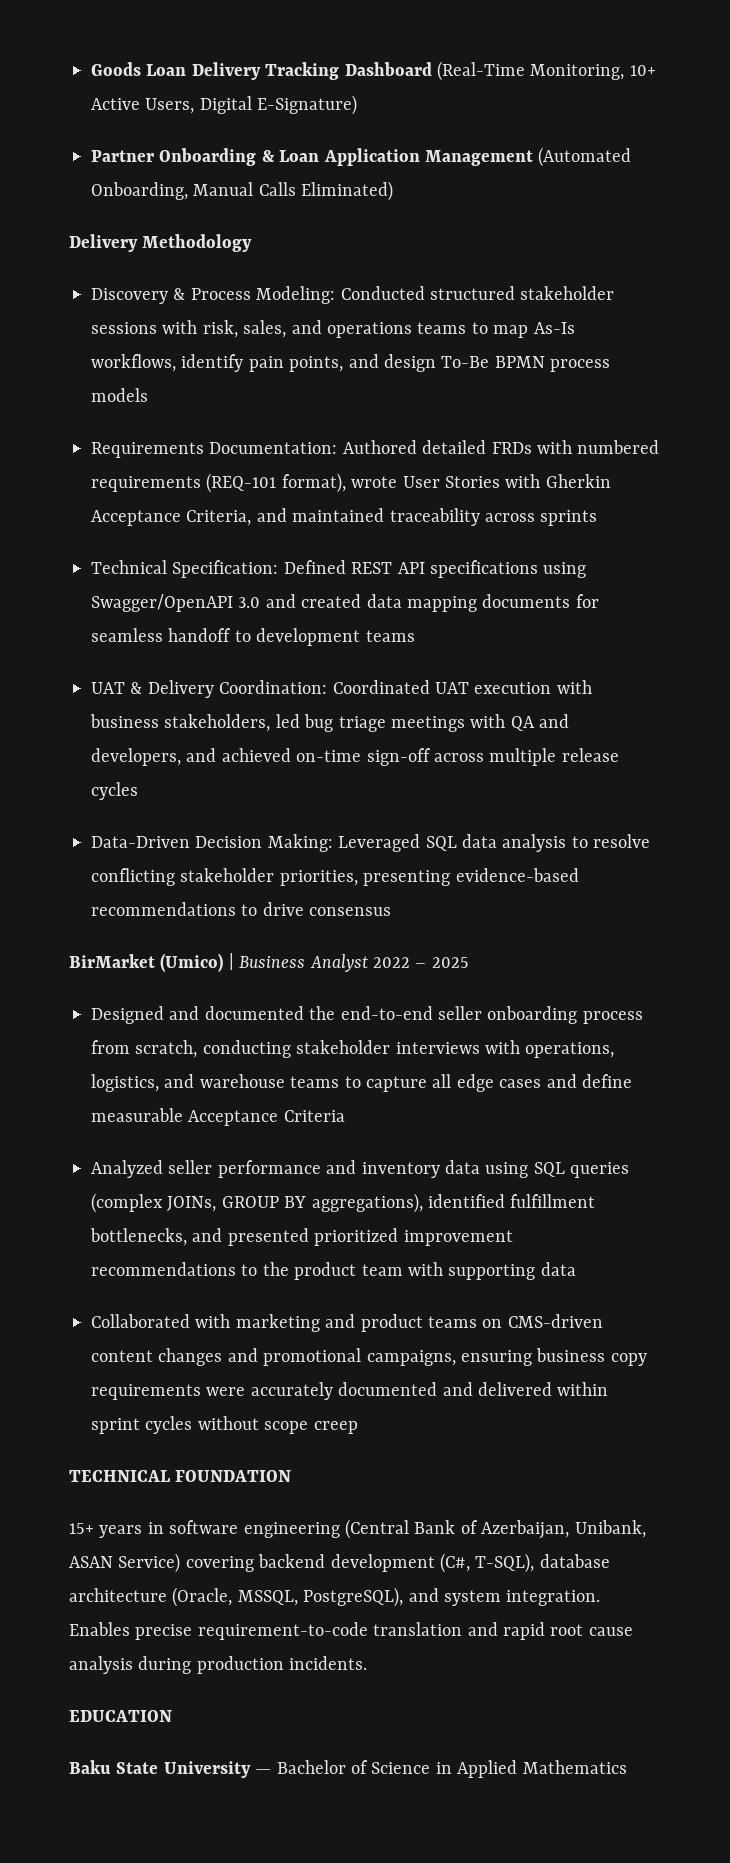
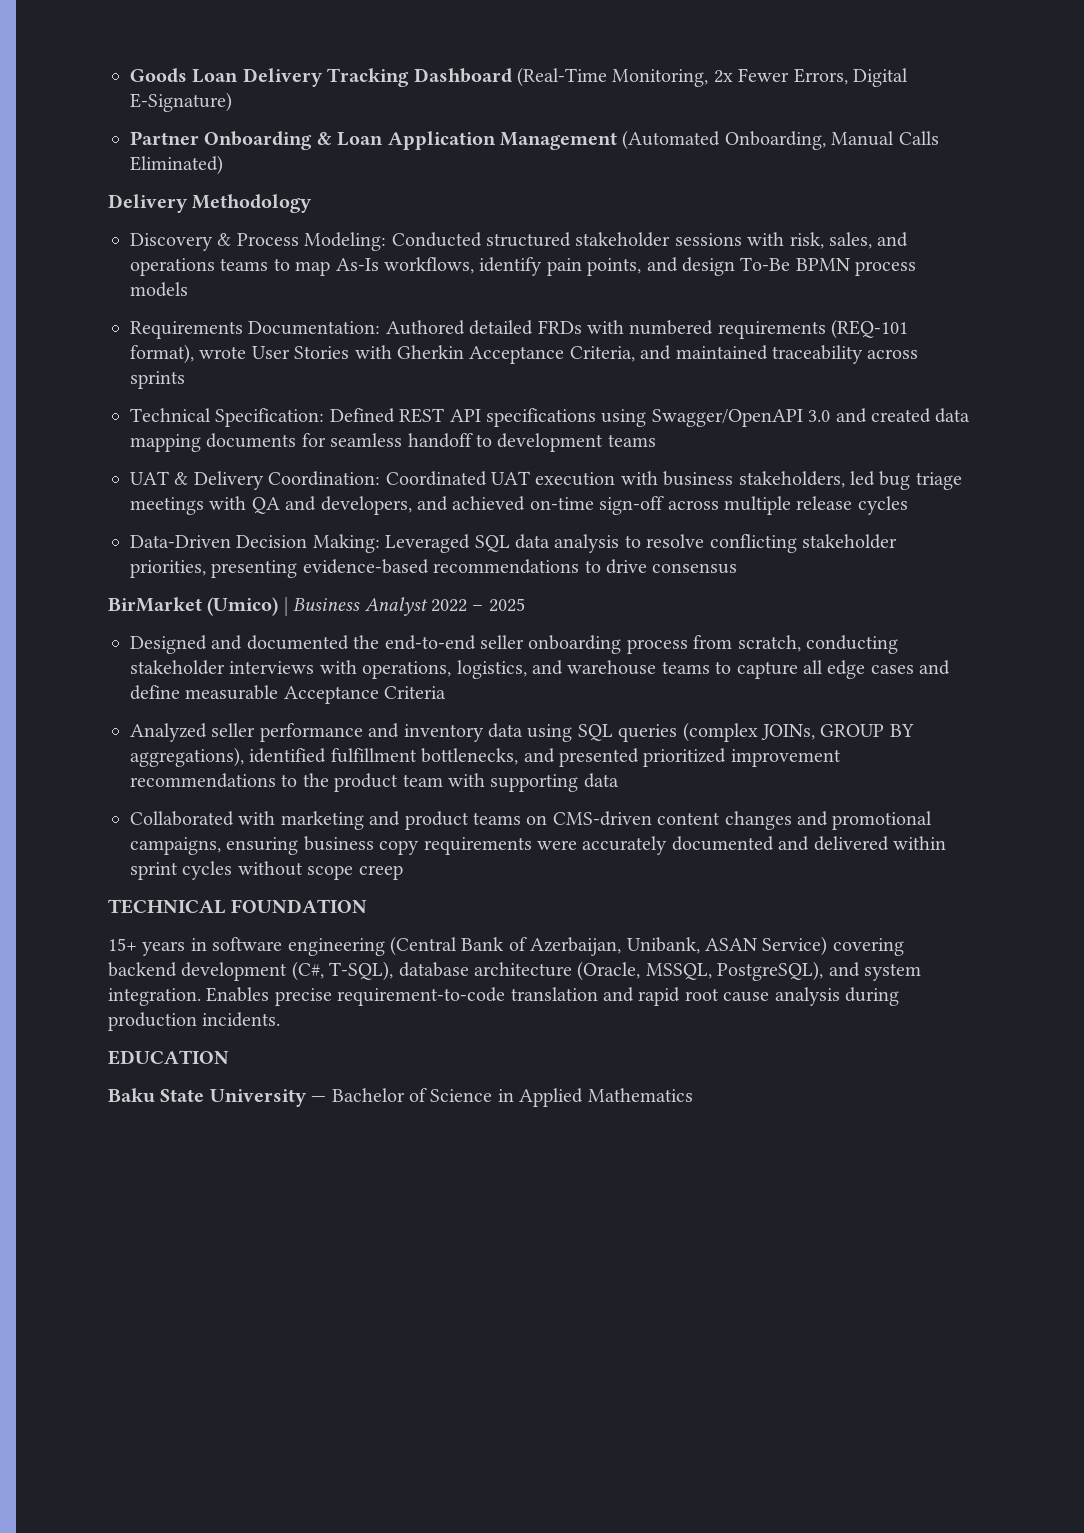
[629,65,656,76] [91,98,195,114] 10+ Active Users, -> [713,68,848,85] 2x Fewer Errors,

